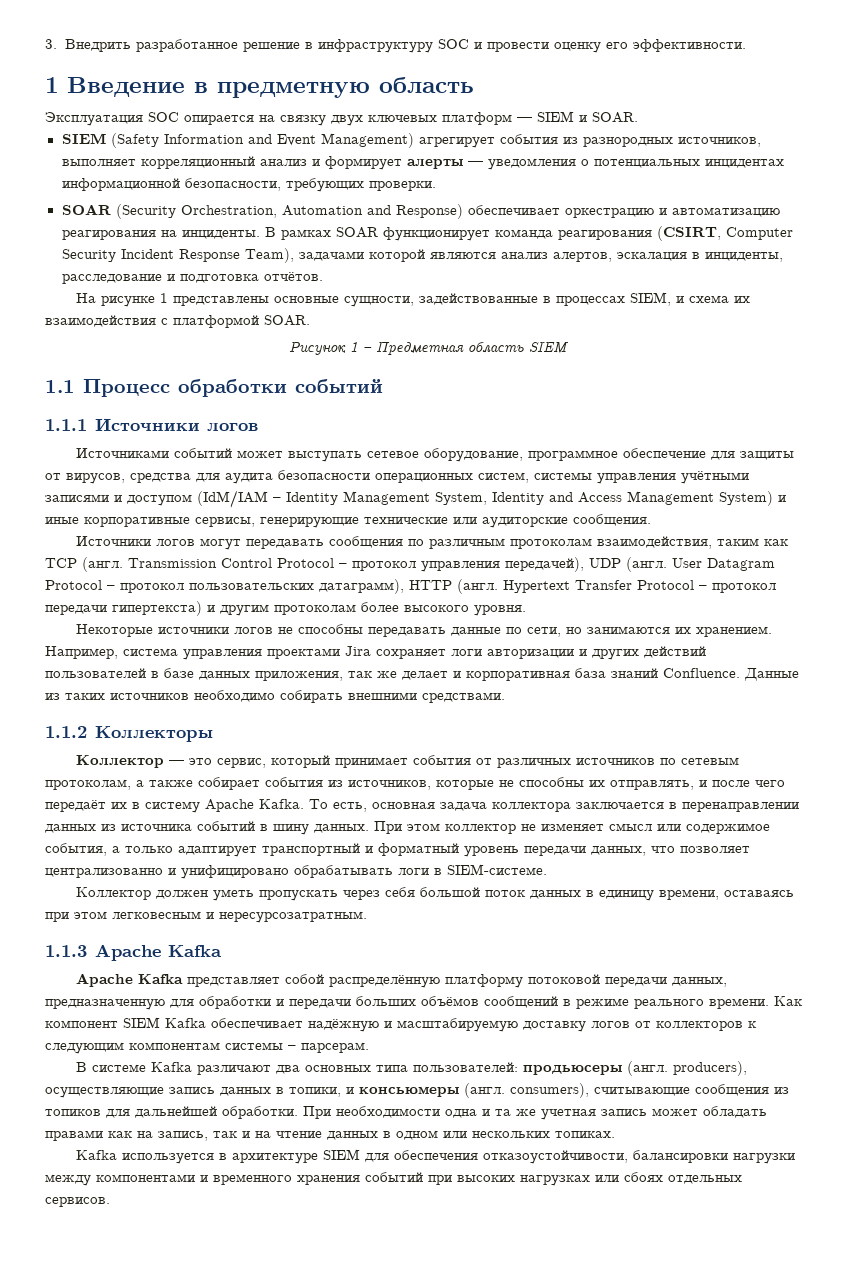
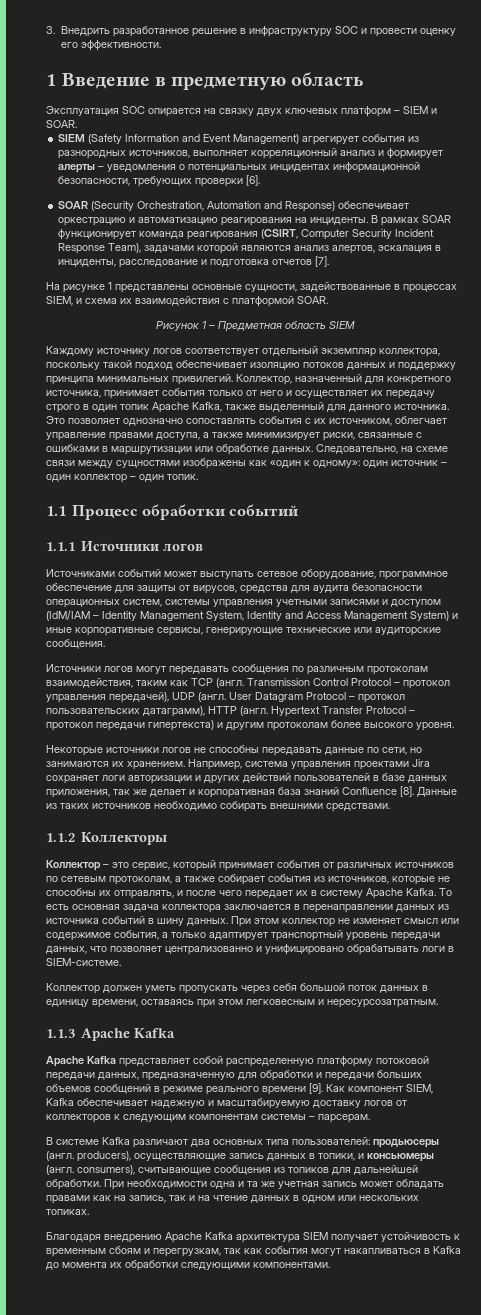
[517,117,532,122] — -> [394,110,400,114] –
[467,161,483,166] — -> [98,166,105,170] –
[368,181,436,191] проверки. -> [195,175,261,187] проверки [6].
[263,272,323,281] отчётов. -> [272,256,330,267] отчетов [7].
(569, 347) none -> [46,346,440,357] [46,360,456,371] [46,374,451,385] [46,388,435,399] [46,402,449,413] [46,416,447,426] [46,432,422,441] [46,444,448,455] [46,458,447,469] [46,474,198,483] // Каждому источнику логов соответствует отдельный экземпляр коллектора, поскольку такой подход обеспечивает изоляцию потоков данных и поддержку принципа минимальных привилегий. Коллектор, назначенный для конкретного источника, принимает события только от него и осуществляет их передачу строго в один топик Apache Kafka, также выделенный для данного источника. Это позволяет однозначно сопоставлять события с их источником, облегчает управление правами доступа, а также минимизирует риски, связанные с ошибками в маршрутизации или обработке данных. Следовательно, на схеме связи между сущностями изображены как «один к одному»: один источник – один коллектор – один топик.
[681,471,749,484] учётными -> [276,599,327,607] учетными
[663,668,740,678] Confluence. -> [342,786,414,797] Confluence [8].
[168,760,184,765] — -> [103,864,109,868] –
[45,800,106,812] передаёт -> [245,890,293,899] передает
[333,802,367,812] есть, -> [46,904,69,910] есть
[365,843,459,856] и форматный -> (343, 935) none
[328,975,440,988] распределённую -> [226,1058,314,1067] распределенную
[421,996,479,1006] объёмов -> [46,1084,91,1092] объемов
[709,998,769,1009] времени. -> [262,1083,323,1095] времени [9].
[123,1017,160,1028] SIEM -> [406,1084,433,1094] SIEM,
[308,1019,379,1032] надёжную -> [151,1100,205,1108] надежную
[75,1149,795,1164] [45,1172,742,1186] [45,1197,110,1207] Kafka используется в архитектуре SIEM для обеспечения отказоустойчивости, балансировки нагрузки между компонентами и временного хранения событий при высоких нагрузках или сбоях отдельных сервисов. -> [46,1232,460,1243] [46,1246,461,1257] [46,1260,330,1271] Благодаря внедрению Apache Kafka архитектура SIEM получает устойчивость к временным сбоям и перегрузкам, так как события могут накапливаться в Kafka до момента их обработки следующими компонентами.

